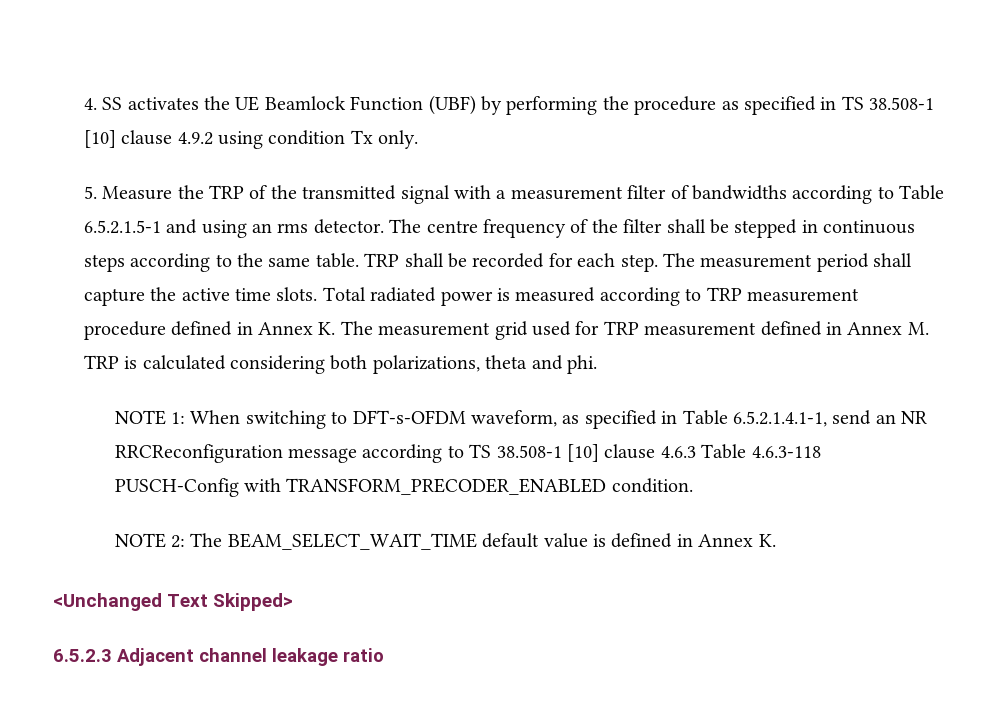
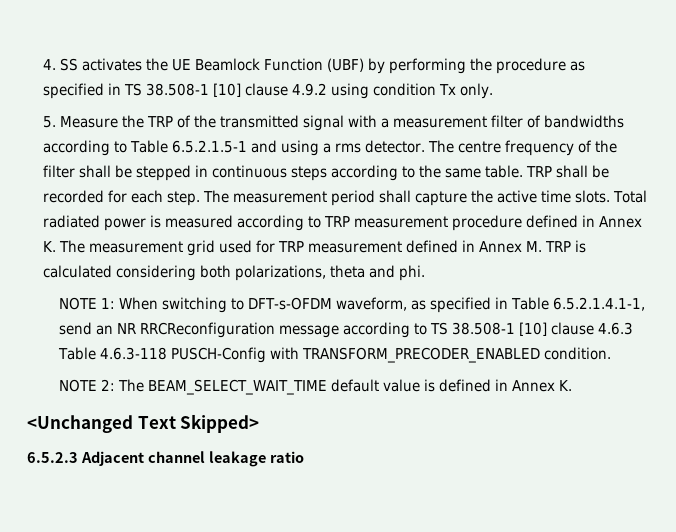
[252,223,273,233] an -> [322,143,331,153] a

